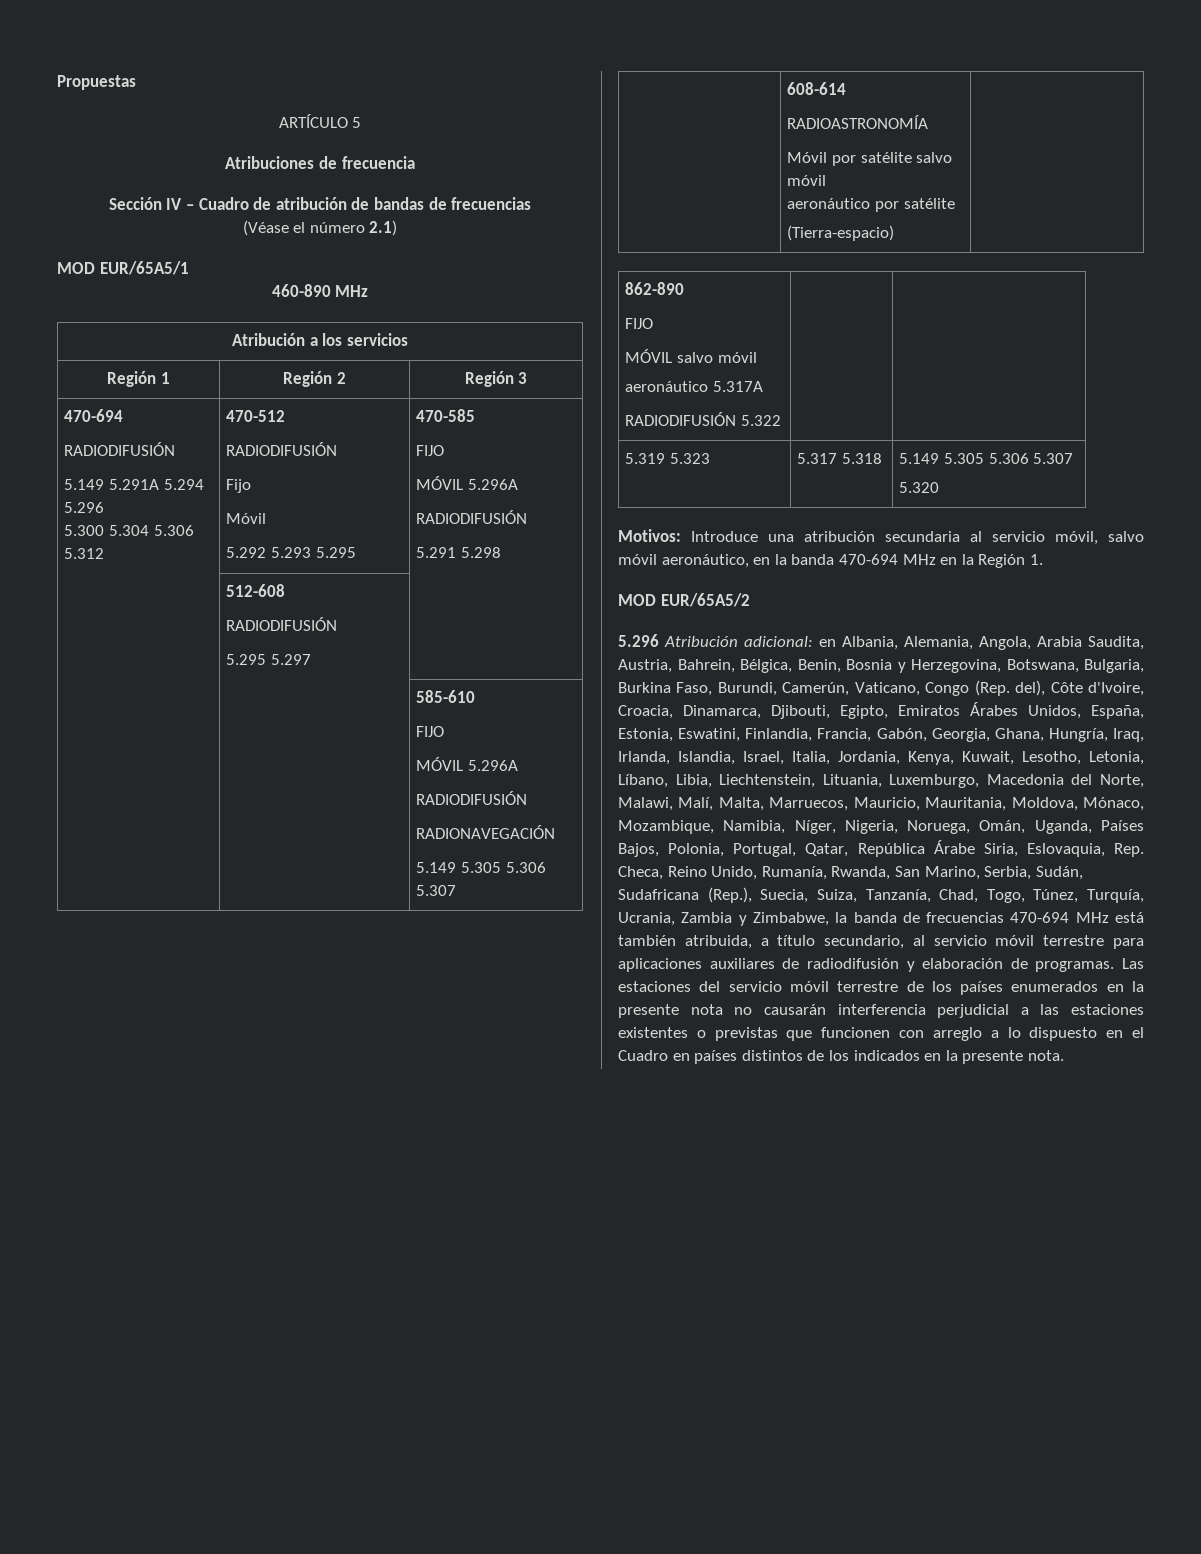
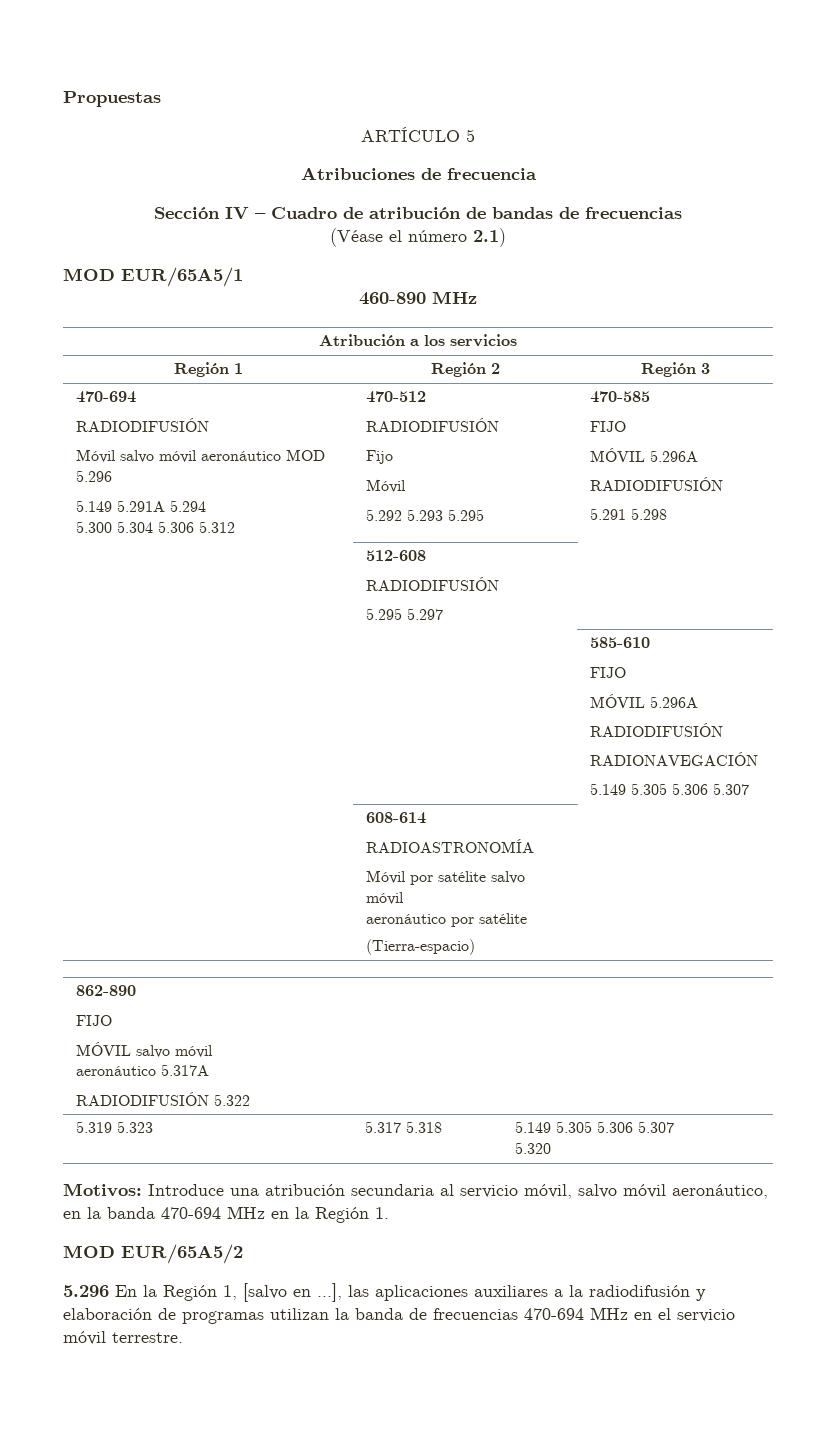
(176, 449) none -> [75,449,325,463] [75,470,112,482] // Móvil salvo móvil aeronáutico MOD 5.296
[64,502,105,513] 5.296 -> (206, 506) none
[664,636,1144,650] [618,659,1144,673] [618,680,1144,696] [618,702,1144,719] [618,728,1144,742] [618,751,1144,765] [618,774,1144,788] [618,797,1144,811] [618,820,1144,834] [618,840,1144,857] [618,866,1083,880] [618,887,1144,903] [618,912,829,926] Atribución adicional: en Albania, Alemania, Angola, Arabia Saudita, Austria, Bahrein, Bélgica, Benin, Bosnia y Herzegovina, Botswana, Bulgaria, Burkina Faso, Burundi, Camerún, Vaticano, Congo (Rep. del), Côte d'Ivoire, Croacia, Dinamarca, Djibouti, Egipto, Emiratos Árabes Unidos, España, Estonia, Eswatini, Finlandia, Francia, Gabón, Georgia, Ghana, Hungría, Iraq, Irlanda, Islandia, Israel, Italia, Jordania, Kenya, Kuwait, Lesotho, Letonia, Líbano, Libia, Liechtenstein, Lituania, Luxemburgo, Macedonia del Norte, Malawi, Malí, Malta, Marruecos, Mauricio, Mauritania, Moldova, Mónaco, Mozambique, Namibia, Níger, Nigeria, Noruega, Omán, Uganda, Países Bajos, Polonia, Portugal, Qatar, República Árabe Siria, Eslovaquia, Rep. Checa, Reino Unido, Rumanía, Rwanda, San Marino, Serbia, Sudán, Sudafricana (Rep.), Suecia, Suiza, Tanzanía, Chad, Togo, Túnez, Turquía, Ucrania, Zambia y Zimbabwe, -> [115,1283,706,1302] [63,1308,329,1324] En la Región 1, [salvo en ...], las aplicaciones auxiliares a la radiodifusión y elaboración de programas utilizan
[1115,912,1144,923] [618,935,1144,949] [618,958,1144,972] [618,981,1144,995] [618,1004,1144,1018] [618,1027,1144,1041] [618,1050,1064,1064] está también atribuida, a título secundario, al servicio móvil terrestre para aplicaciones auxiliares de radiodifusión y elaboración de programas. Las estaciones del servicio móvil terrestre de los países enumerados en la presente nota no causarán interferencia perjudicial a las estaciones existentes o previstas que funcionen con arreglo a lo dispuesto en el Cuadro en países distintos de los indicados en la presente nota. -> [634,1308,735,1322] [63,1331,183,1345] en el servicio móvil terrestre.

